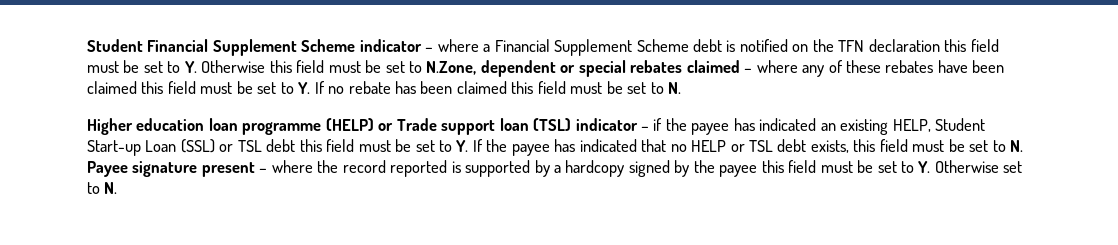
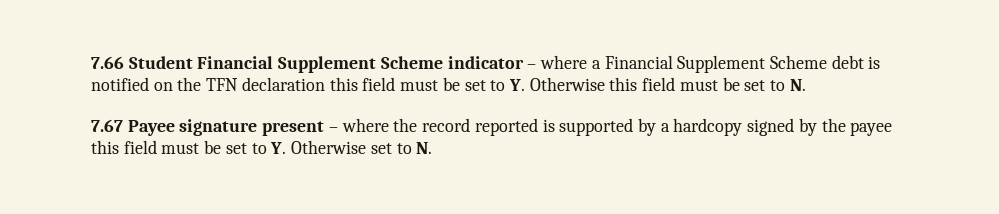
(87, 45) none -> [91,56,124,69] 7.66
[426,60,1005,77] [87,81,682,94] [87,118,986,135] [87,139,1024,156] N.Zone, dependent or special rebates claimed – where any of these rebates have been claimed this field must be set to Y. If no rebate has been claimed this field must be set to N. // Higher education loan programme (HELP) or Trade support loan (TSL) indicator – if the payee has indicated an existing HELP, Student Start-up Loan (SSL) or TSL debt this field must be set to Y. If the payee has indicated that no HELP or TSL debt exists, this field must be set to N. -> [789,79,806,91] [91,119,123,132] N. // 7.67

